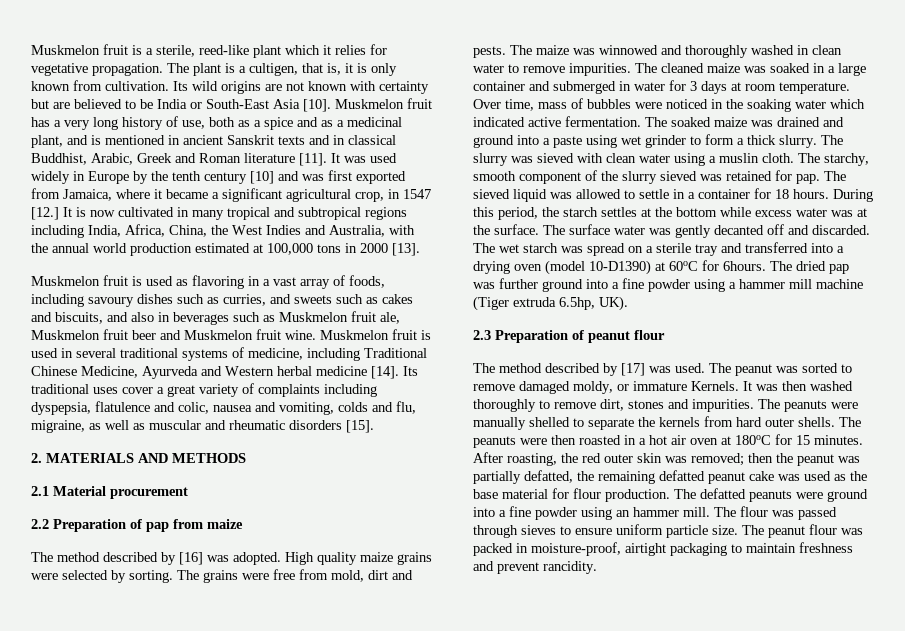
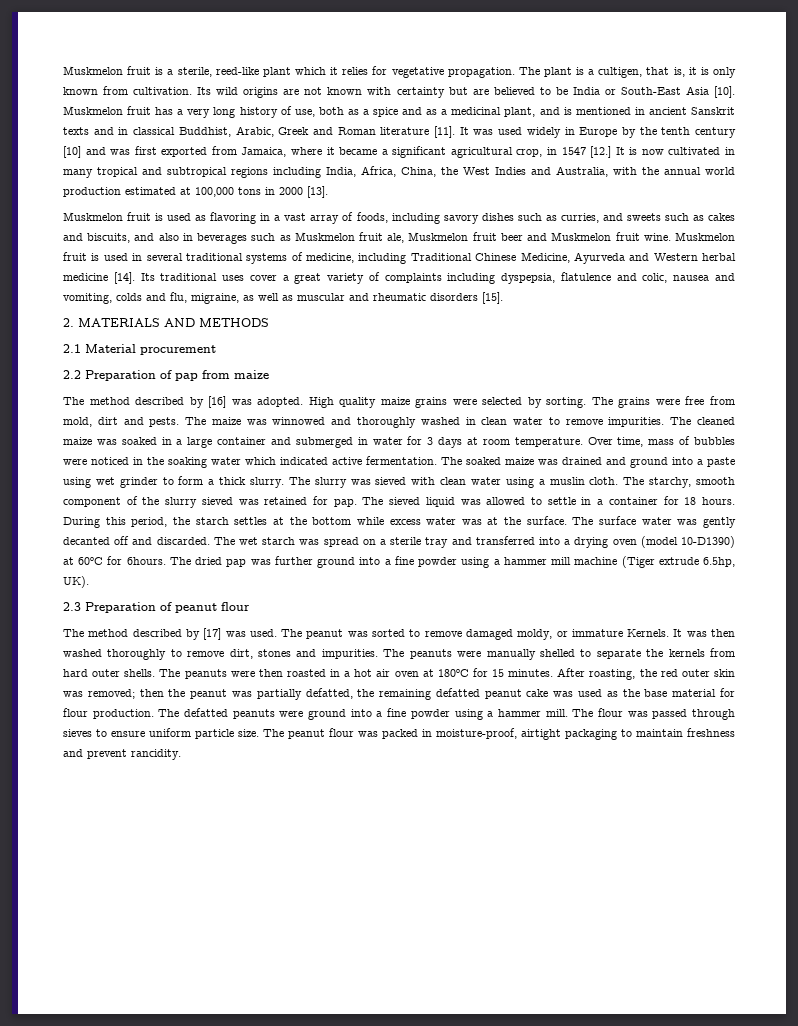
[88,297,134,307] savoury -> [443,215,479,224] savory
[513,297,556,307] extruda -> [658,557,699,565] extrude
[616,510,630,517] an -> [487,711,494,717] a

